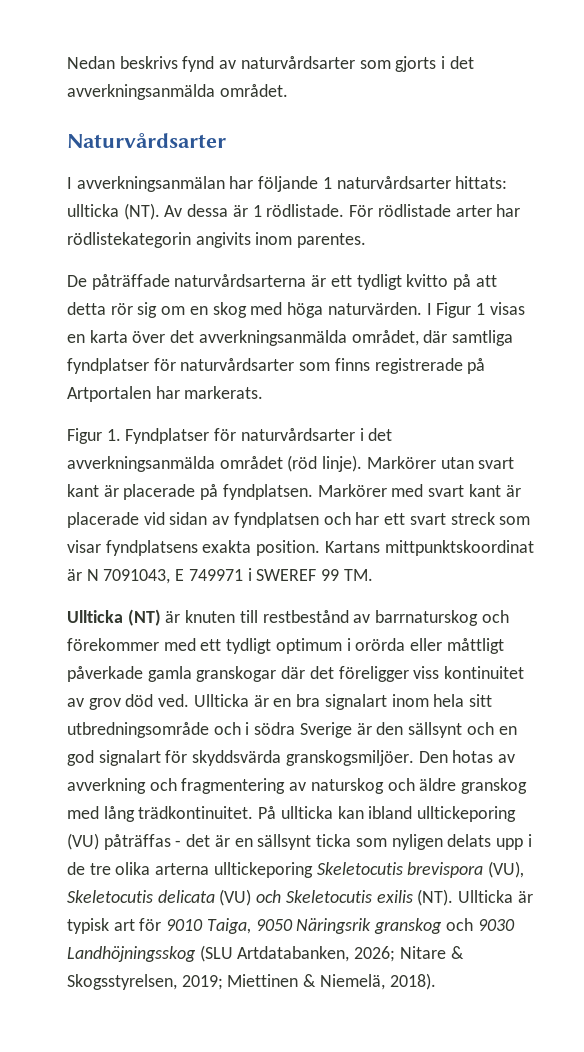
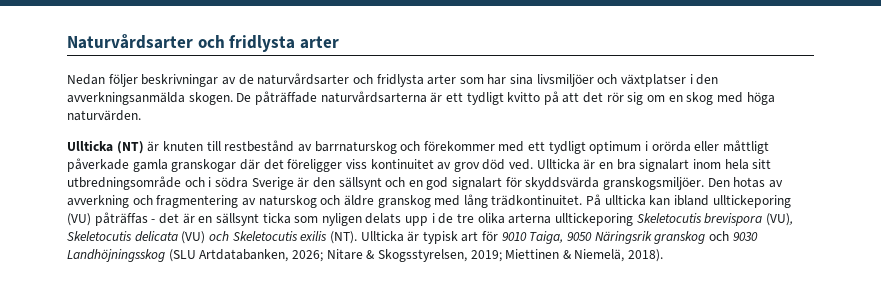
[67,56,474,72] [67,84,288,100] [67,133,226,148] [67,176,508,192] [67,203,521,220] [67,232,367,248] Nedan beskrivs fynd av naturvårdsarter som gjorts i det avverkningsanmälda området. // Naturvårdsarter // I avverkningsanmälan har följande 1 naturvårdsarter hittats: ullticka (NT). Av dessa är 1 rödlistade. För rödlistade arter har rödlistekategorin angivits inom parentes. // -> [67,34,339,52] [67,73,719,87] [67,92,233,105] Naturvårdsarter och fridlysta arter // Nedan följer beskrivningar av de naturvårdsarter och fridlysta arter som har sina livsmiljöer och växtplatser i den avverkningsanmälda skogen.
[67,302,106,315] detta -> [583,92,604,103] det
[426,302,525,318] [67,330,514,346] [67,358,486,374] [67,386,264,402] [67,428,393,444] [67,455,515,472] [67,484,521,500] [67,512,531,528] [67,540,534,556] [67,568,373,584] I Figur 1 visas en karta över det avverkningsanmälda området, där samtliga fyndplatser för naturvårdsarter som finns registrerade på Artportalen har markerats. // Figur 1. Fyndplatser för naturvårdsarter i det avverkningsanmälda området (röd linje). Markörer utan svart kant är placerade på fyndplatsen. Markörer med svart kant är placerade vid sidan av fyndplatsen och har ett svart streck som visar fyndplatsens exakta position. Kartans mittpunktskoordinat är N 7091043, E 749971 i SWEREF 99 TM. -> (141, 115) none

